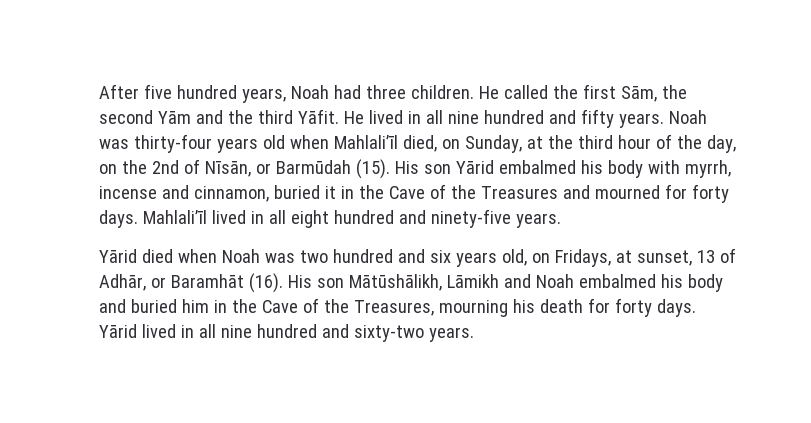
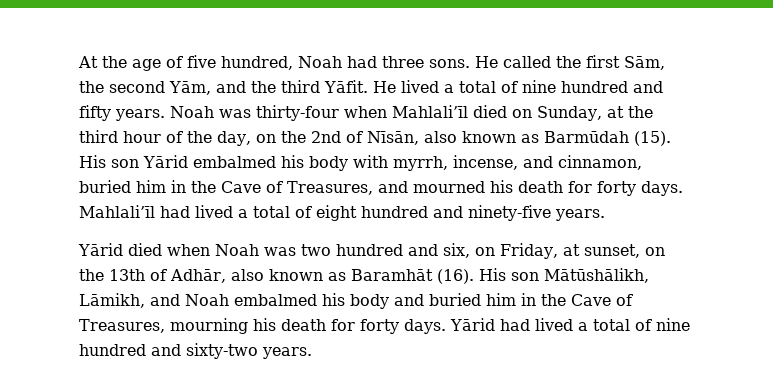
[99,84,286,103] After five hundred years, -> [78,55,293,71] At the age of five hundred,
[410,85,474,99] children. -> [429,59,470,68] sons.
[157,111,191,124] Yām -> [169,81,211,95] Yām,
[407,110,443,124] in all -> [444,81,518,93] a total of
[216,135,285,153] years old -> (339, 113) none
[402,135,437,152] died, -> [473,105,507,118] died
[255,163,271,174] or -> [423,131,539,143] also known as
[99,186,157,199] incense -> [453,155,518,170] incense,
[324,184,729,203] [99,210,286,228] it in the Cave of the Treasures and mourned for forty days. Mahlali’īl lived in all -> [136,180,683,196] [79,205,312,218] him in the Cave of Treasures, and mourned his death for forty days. Mahlali’īl had lived a total of
[429,248,736,267] [99,274,166,291] six years old, on Fridays, at sunset, 13 of Adhār, or -> [443,243,665,259] [79,269,346,283] six, on Friday, at sunset, on the 13th of Adhār, also known as
[446,274,499,288] Lāmikh -> [79,293,145,308] Lāmikh,
[323,299,349,313] the -> (633, 300) none
[141,324,216,338] lived in all -> [500,318,652,331] had lived a total of

